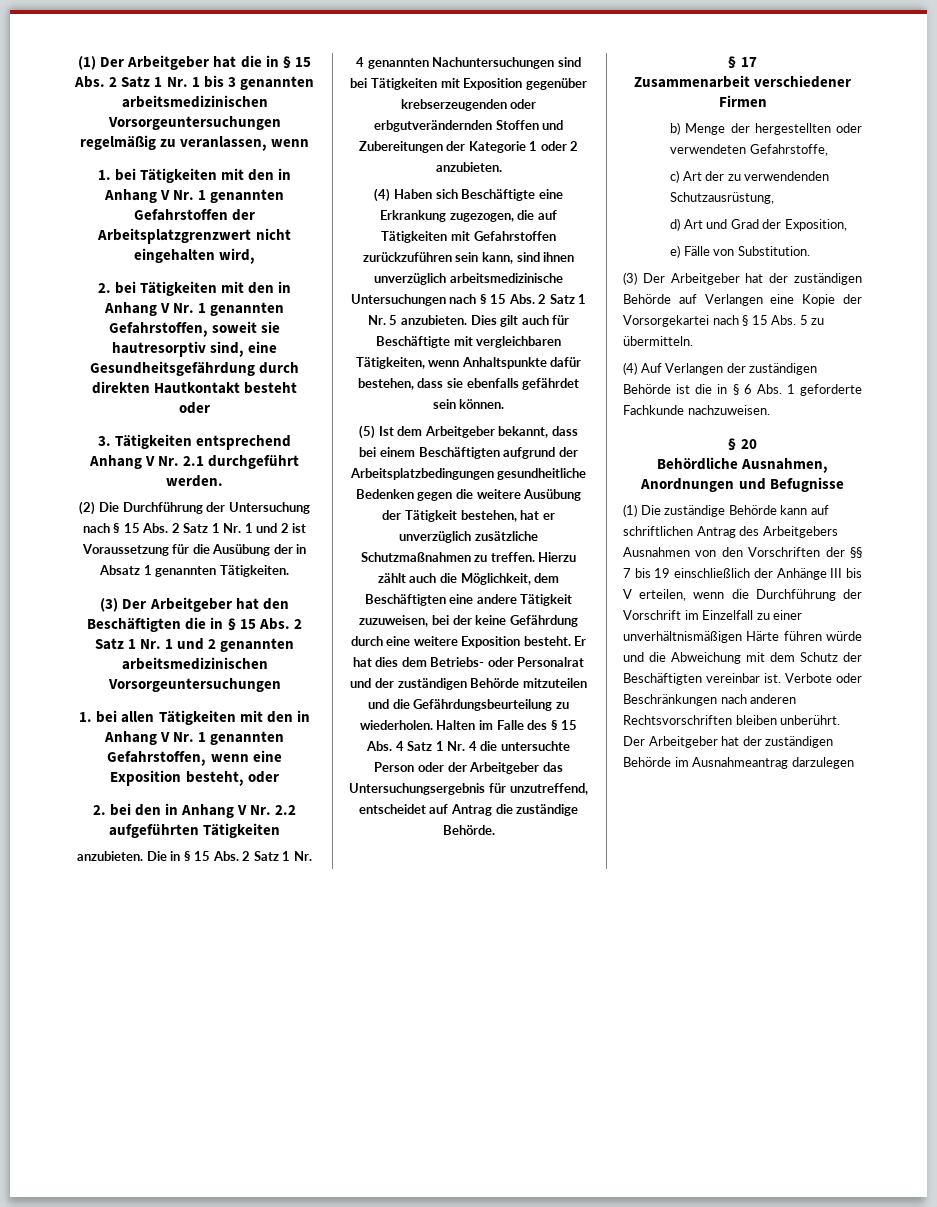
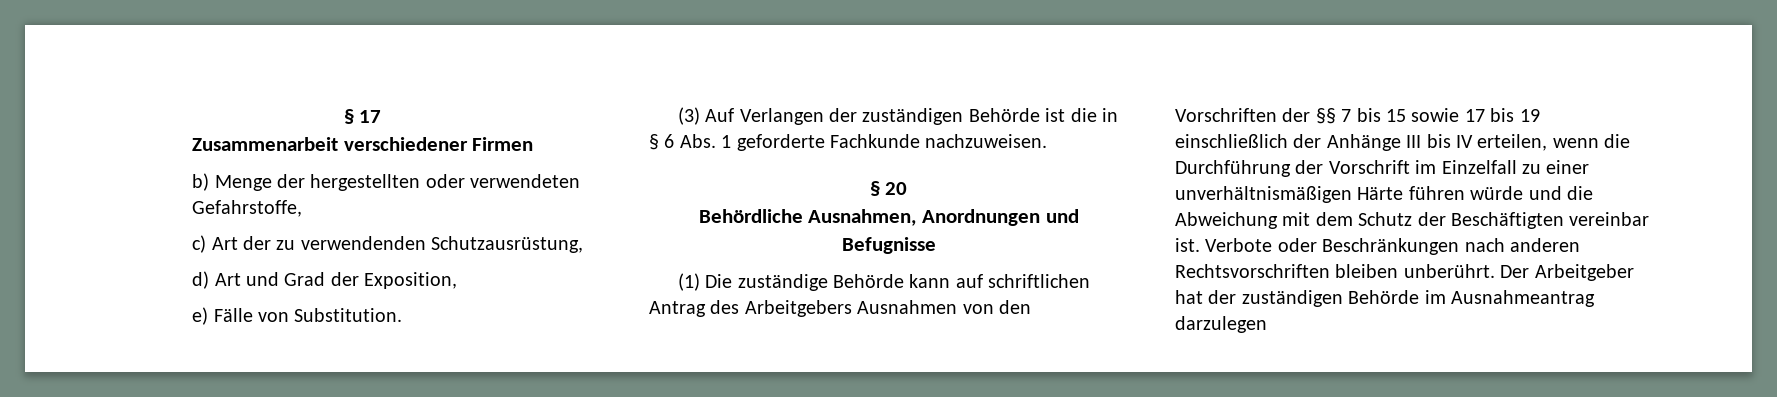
[78,55,311,70] [74,75,314,90] [121,95,268,108] [107,116,281,130] [79,135,310,151] [97,168,292,183] [103,189,285,203] [133,209,256,221] [97,228,291,244] [133,248,256,264] [97,281,292,296] [103,302,285,316] [108,321,281,337] [111,341,278,357] [89,361,300,376] [91,381,298,394] [179,402,210,414] [97,434,292,450] [88,455,300,469] [166,475,223,487] [79,501,310,515] [82,523,307,533] [81,544,307,556] [99,565,289,577] [100,597,289,612] [87,617,302,632] [94,638,295,652] [121,657,268,670] [107,678,281,692] [79,710,310,725] [103,731,285,745] [107,750,282,766] [110,770,279,786] [92,803,297,818] [108,823,281,838] [77,851,312,861] [356,57,581,69] [350,78,587,90] [400,99,537,111] [373,120,564,132] [358,141,579,153] [435,162,502,172] [374,188,563,202] [380,210,557,222] [381,231,556,243] [362,252,575,264] [374,273,563,285] [350,294,587,306] [367,315,570,327] [375,336,562,348] [355,357,582,369] [357,378,580,390] [432,399,505,409] [359,425,578,439] [359,447,578,459] [349,468,587,480] [355,489,582,501] [382,510,555,522] [399,531,538,543] [360,552,577,562] [377,573,560,585] [364,594,573,606] [359,615,578,627] [350,636,587,648] [352,657,585,667] [350,678,587,690] [368,699,569,711] [359,720,578,730] [366,741,570,751] [374,762,563,774] [349,783,588,795] [358,804,579,816] [442,825,495,835] (1) Der Arbeitgeber hat die in § 15 Abs. 2 Satz 1 Nr. 1 bis 3 genannten arbeitsmedizinischen Vorsorgeuntersuchungen regelmäßig zu veranlassen, wenn // 1. bei Tätigkeiten mit den in Anhang V Nr. 1 genannten Gefahrstoffen der Arbeitsplatzgrenzwert nicht eingehalten wird, // 2. bei Tätigkeiten mit den in Anhang V Nr. 1 genannten Gefahrstoffen, soweit sie hautresorptiv sind, eine Gesundheitsgefährdung durch direkten Hautkontakt besteht oder // 3. Tätigkeiten entsprechend Anhang V Nr. 2.1 durchgeführt werden. // (2) Die Durchführung der Untersuchung nach § 15 Abs. 2 Satz 1 Nr. 1 und 2 ist Voraussetzung für die Ausübung der in Absatz 1 genannten Tätigkeiten. // (3) Der Arbeitgeber hat den Beschäftigten die in § 15 Abs. 2 Satz 1 Nr. 1 und 2 genannten arbeitsmedizinischen Vorsorgeuntersuchungen // 1. bei allen Tätigkeiten mit den in Anhang V Nr. 1 genannten Gefahrstoffen, wenn eine Exposition besteht, oder // 2. bei den in Anhang V Nr. 2.2 aufgeführten Tätigkeiten // anzubieten. Die in § 15 Abs. 2 Satz 1 Nr. 4 genannten Nachuntersuchungen sind bei Tätigkeiten mit Exposition gegenüber krebserzeugenden oder erbgutverändernden Stoffen und Zubereitungen der Kategorie 1 oder 2 anzubieten. // (4) Haben sich Beschäftigte eine Erkrankung zugezogen, die auf Tätigkeiten mit Gefahrstoffen zurückzuführen sein kann, sind ihnen unverzüglich arbeitsmedizinische Untersuchungen nach § 15 Abs. 2 Satz 1 Nr. 5 anzubieten. Dies gilt auch für Beschäftigte mit vergleichbaren Tätigkeiten, wenn Anhaltspunkte dafür bestehen, dass sie ebenfalls gefährdet sein können. // (5) Ist dem Arbeitgeber bekannt, dass bei einem Beschäftigten aufgrund der Arbeitsplatzbedingungen gesundheitliche Bedenken gegen die weitere Ausübung der Tätigkeit bestehen, hat er unverzüglich zusätzliche Schutzmaßnahmen zu treffen. Hierzu zählt auch die Möglichkeit, dem Beschäftigten eine andere Tätigkeit zuzuweisen, bei der keine Gefährdung durch eine weitere Exposition besteht. Er hat dies dem Betriebs- oder Personalrat und der zuständigen Behörde mitzuteilen und die Gefährdungsbeurteilung zu wiederholen. Halten im Falle des § 15 Abs. 4 Satz 1 Nr. 4 die untersuchte Person oder der Arbeitgeber das Untersuchungsergebnis für unzutreffend, entscheidet auf Antrag die zuständige Behörde. // -> (343, 116) none
[642,273,862,285] [623,294,862,306] [623,315,825,327] [623,336,693,346] [623,362,637,375] Der Arbeitgeber hat der zuständigen Behörde auf Verlangen eine Kopie der Vorsorgekartei nach § 15 Abs. 5 zu übermitteln. // (4) -> (700, 116) none
(651, 573) none -> [1386,108,1515,122] 15 sowie 17 bis
[623,589,632,599] V -> [1456,135,1473,148] IV

